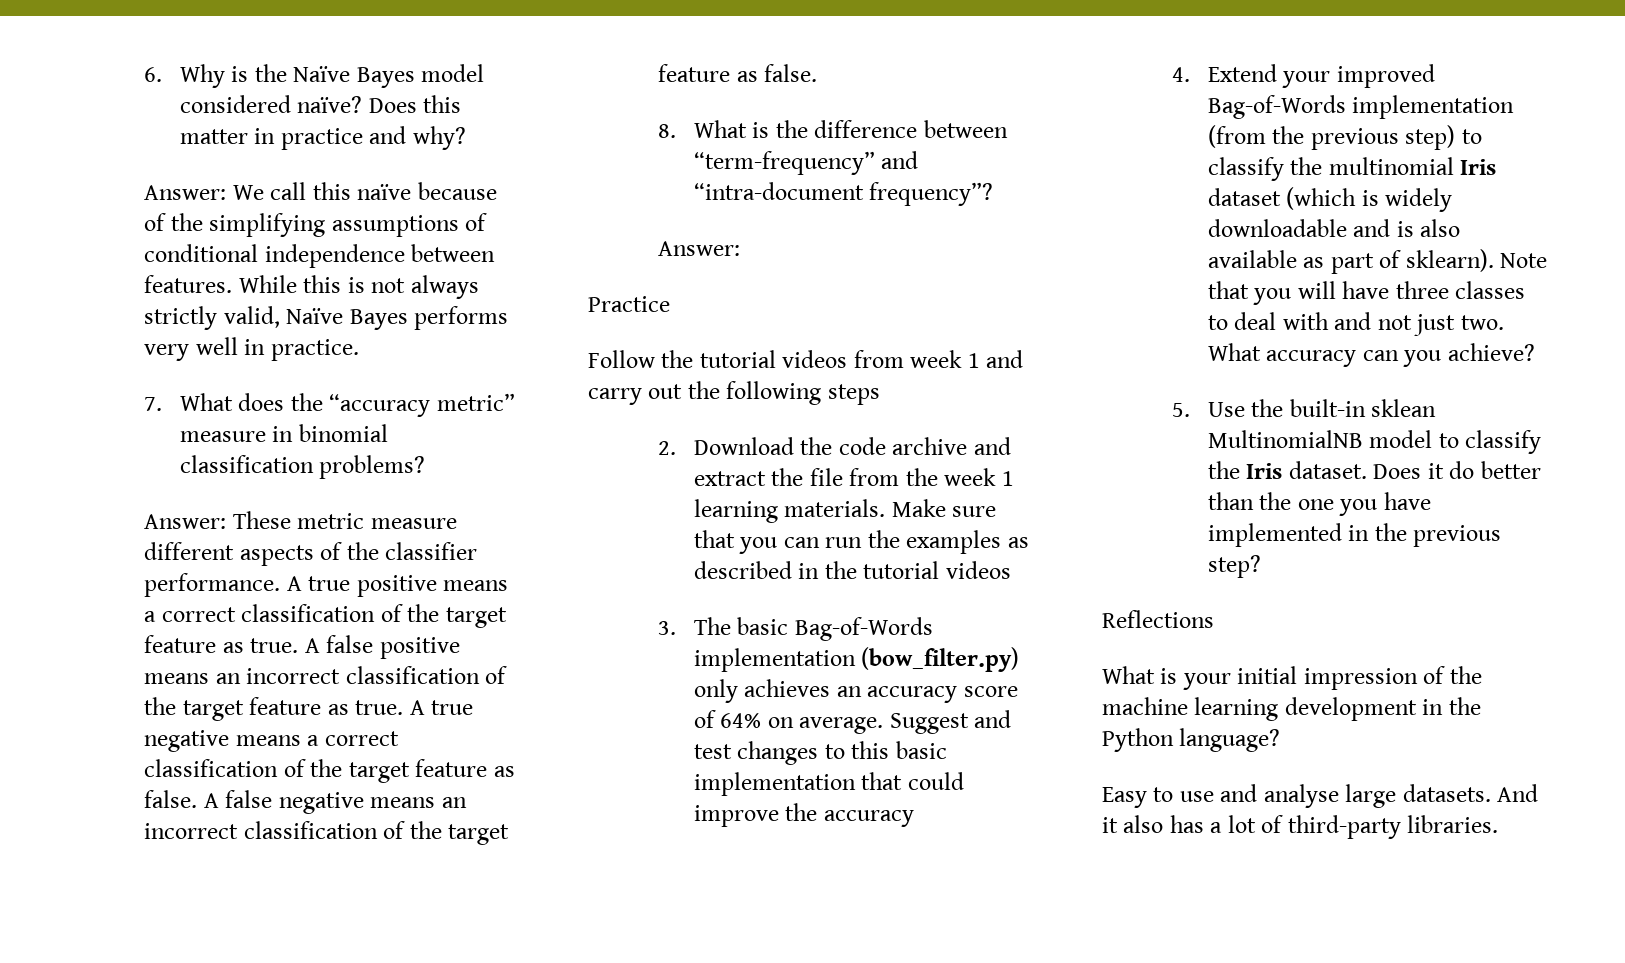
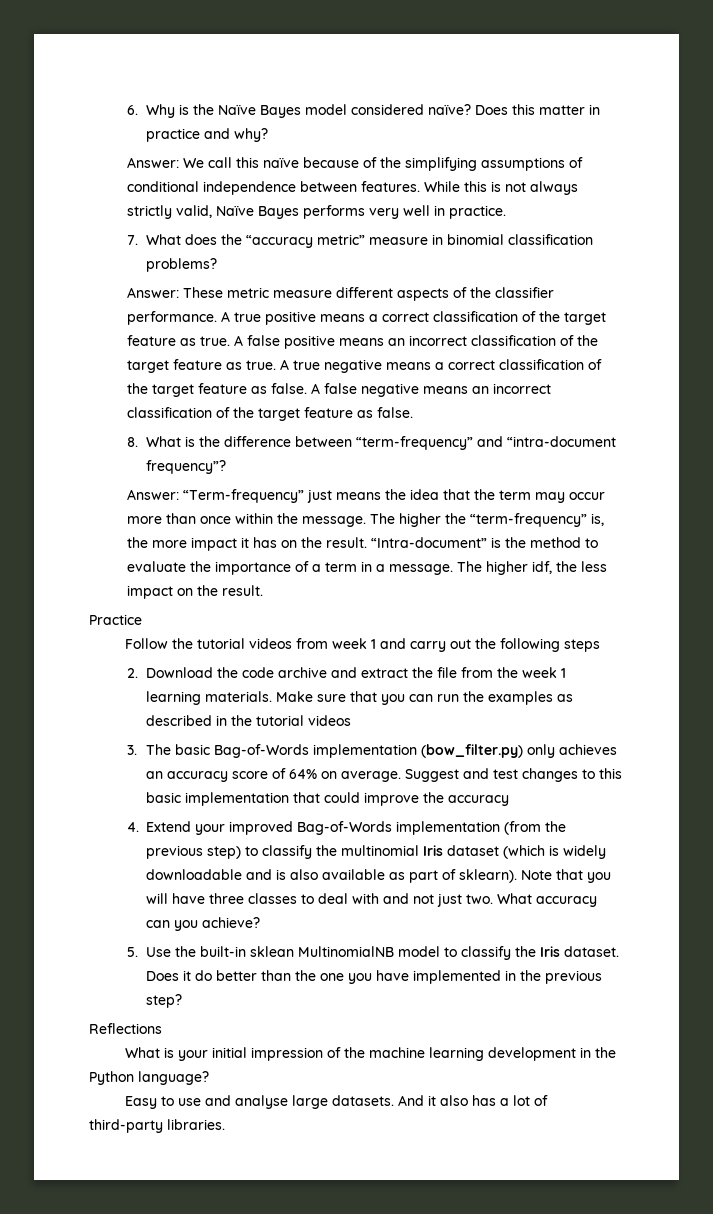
(741, 248) none -> [182,489,605,503] [126,513,604,527] [126,537,598,551] [126,561,607,575] [126,585,263,599] “Term-frequency” just means the idea that the term may occur more than once within the message. The higher the “term-frequency” is, the more impact it has on the result. “Intra-document” is the method to evaluate the importance of a term in a message. The higher idf, the less impact on the result.

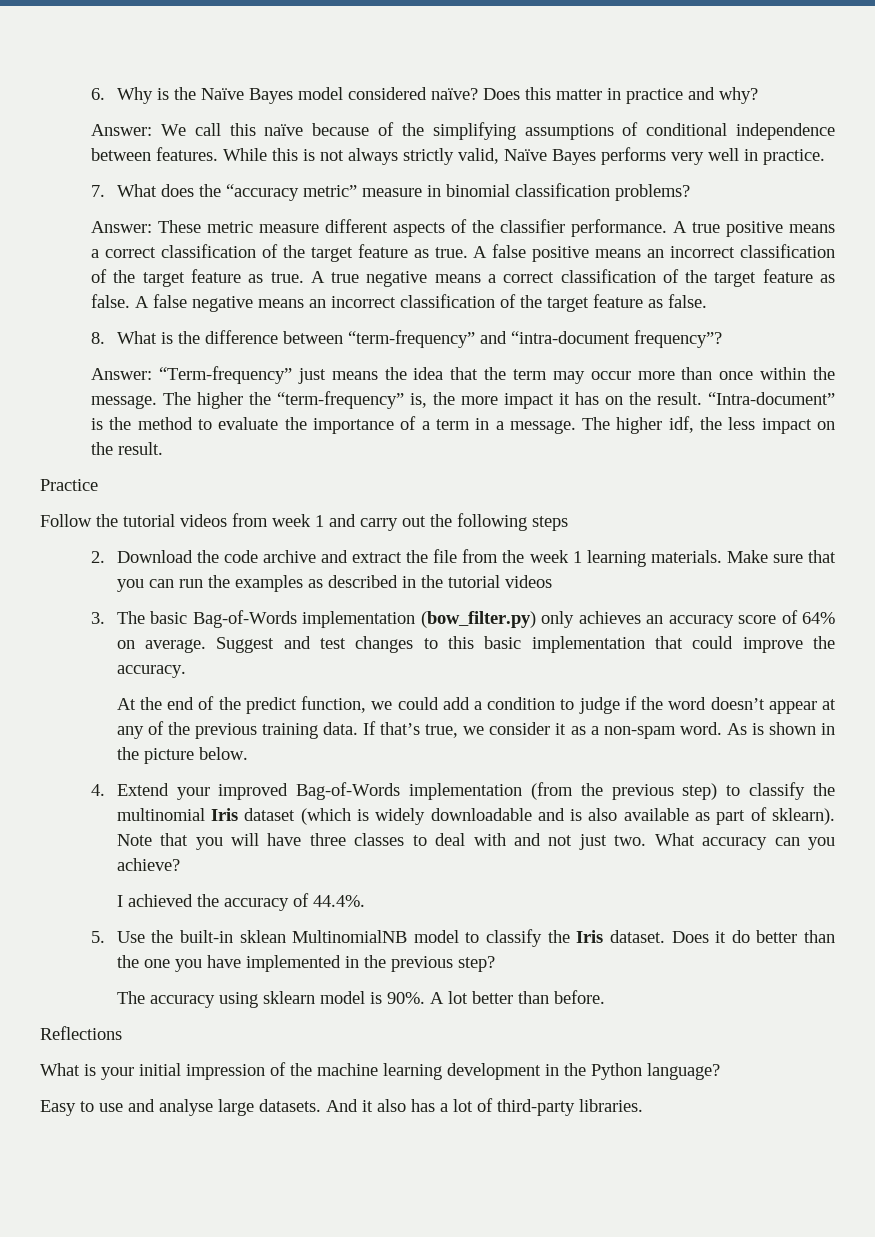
[447,795,509,806] accuracy -> [116,665,186,678] [116,696,836,714] [116,721,835,739] [116,747,248,764] accuracy. // At the end of the predict function, we could add a condition to judge if the word doesn’t appear at any of the previous training data. If that’s true, we consider it as a non-spam word. As is shown in the picture below.
(260, 922) none -> [116,893,365,911] // I achieved the accuracy of 44.4%.
(182, 1001) none -> [116,990,605,1008] // The accuracy using sklearn model is 90%. A lot better than before.

